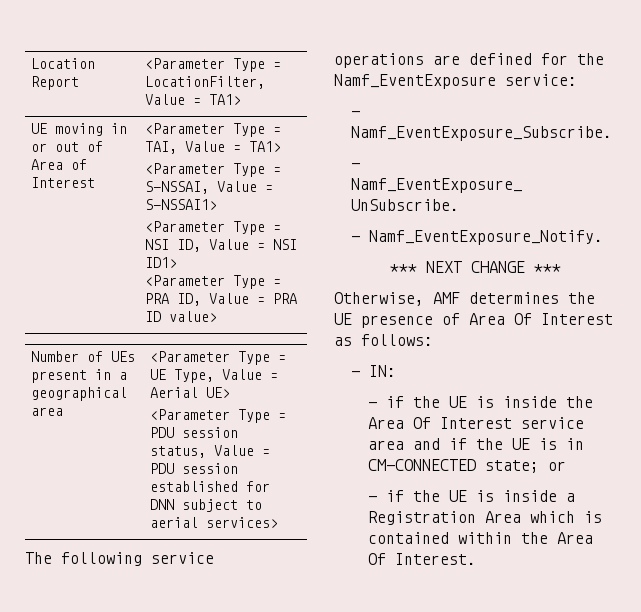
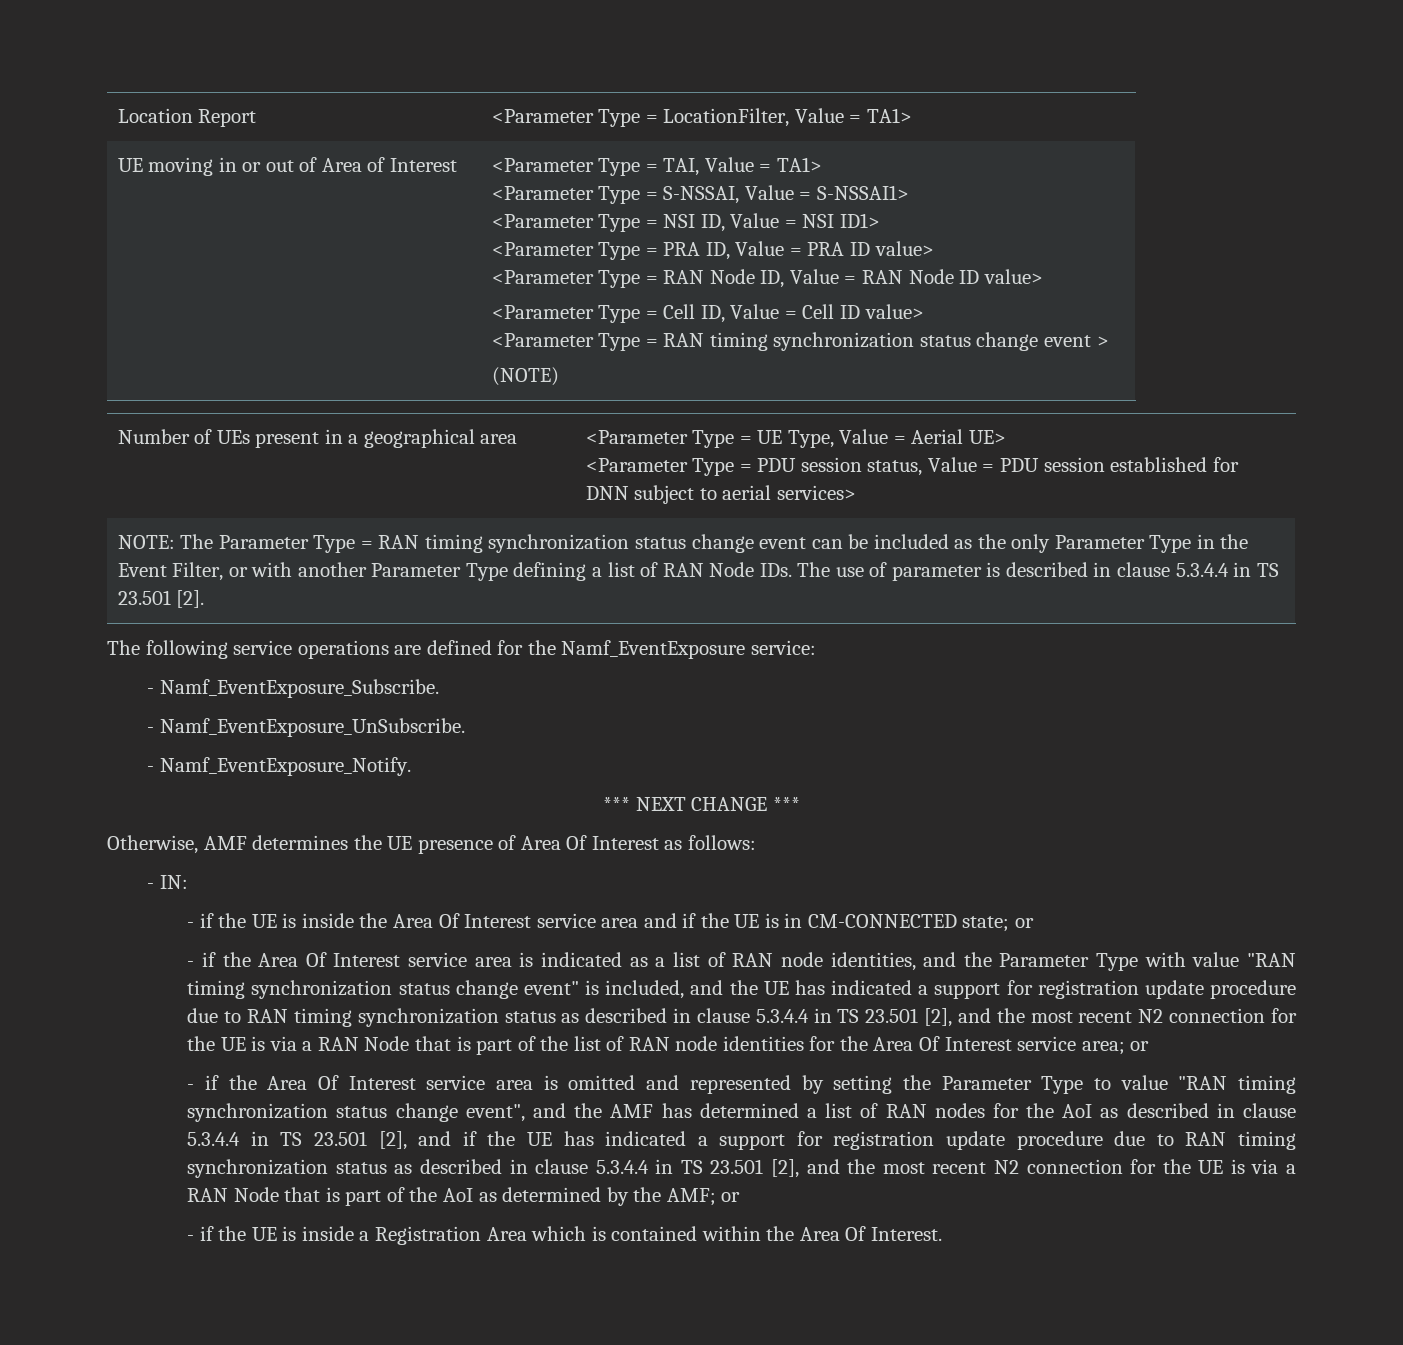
(217, 316) none -> [491,269,1043,288] [491,304,924,323] [491,332,1109,351] [491,367,559,386] // <Parameter Type = RAN Node ID, Value = RAN Node ID value> // <Parameter Type = Cell ID, Value = Cell ID value> // <Parameter Type = RAN timing synchronization status change event > // (NOTE)
(278, 522) none -> [117,534,1249,553] [117,562,1279,581] [117,590,205,608] // NOTE: The Parameter Type = RAN timing synchronization status change event can be included as the only Parameter Type in the Event Filter, or with another Parameter Type defining a list of RAN Node IDs. The use of parameter is described in clause 5.3.4.4 in TS 23.501 [2].
(566, 466) none -> [187,952,1296,971] [187,980,1296,999] [187,1008,1298,1027] [187,1036,1150,1055] [187,1075,1296,1094] [187,1103,1296,1122] [187,1131,1296,1150] [187,1159,1296,1178] [187,1187,741,1206] // - if the Area Of Interest service area is indicated as a list of RAN node identities, and the Parameter Type with value "RAN timing synchronization status change event" is included, and the UE has indicated a support for registration update procedure due to RAN timing synchronization status as described in clause 5.3.4.4 in TS 23.501 [2], and the most recent N2 connection for the UE is via a RAN Node that is part of the list of RAN node identities for the Area Of Interest service area; or // - if the Area Of Interest service area is omitted and represented by setting the Parameter Type to value "RAN timing synchronization status change event", and the AMF has determined a list of RAN nodes for the AoI as described in clause 5.3.4.4 in TS 23.501 [2], and if the UE has indicated a support for registration update procedure due to RAN timing synchronization status as described in clause 5.3.4.4 in TS 23.501 [2], and the most recent N2 connection for the UE is via a RAN Node that is part of the AoI as determined by the AMF; or

